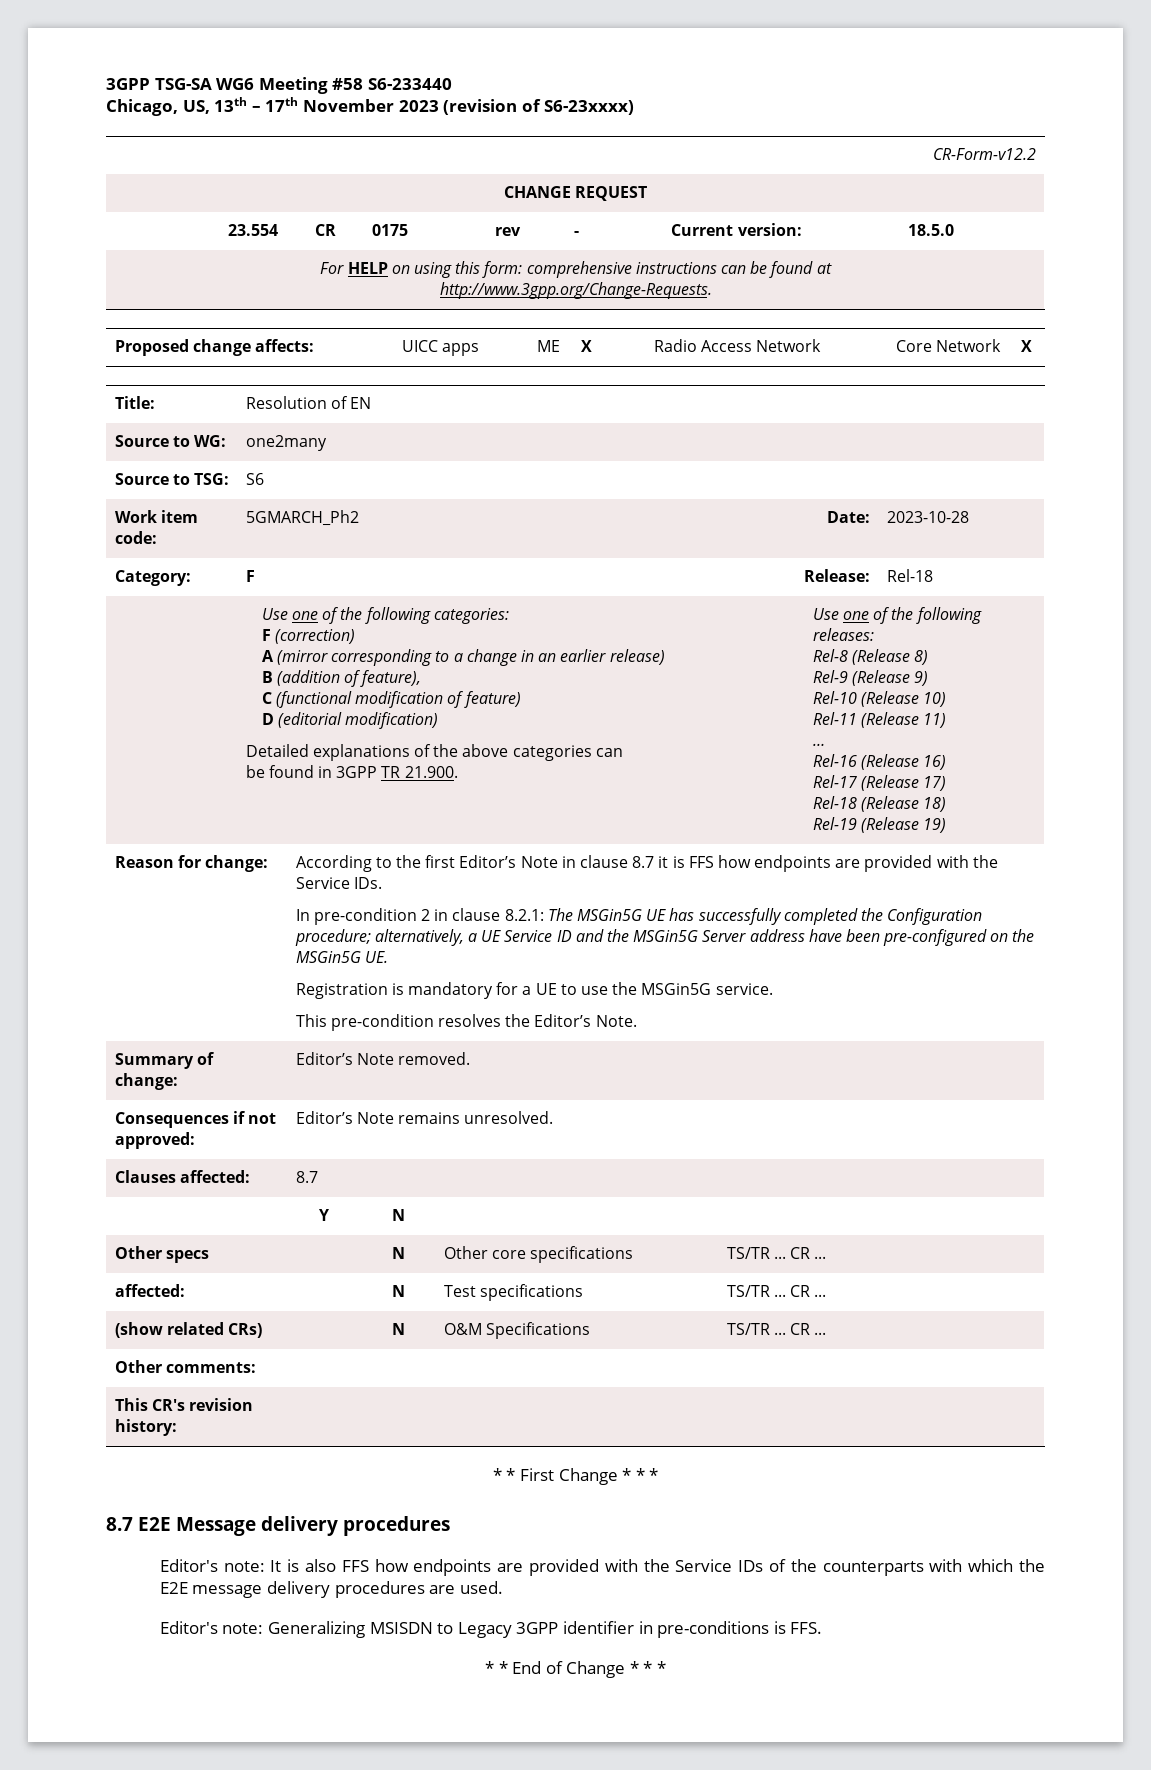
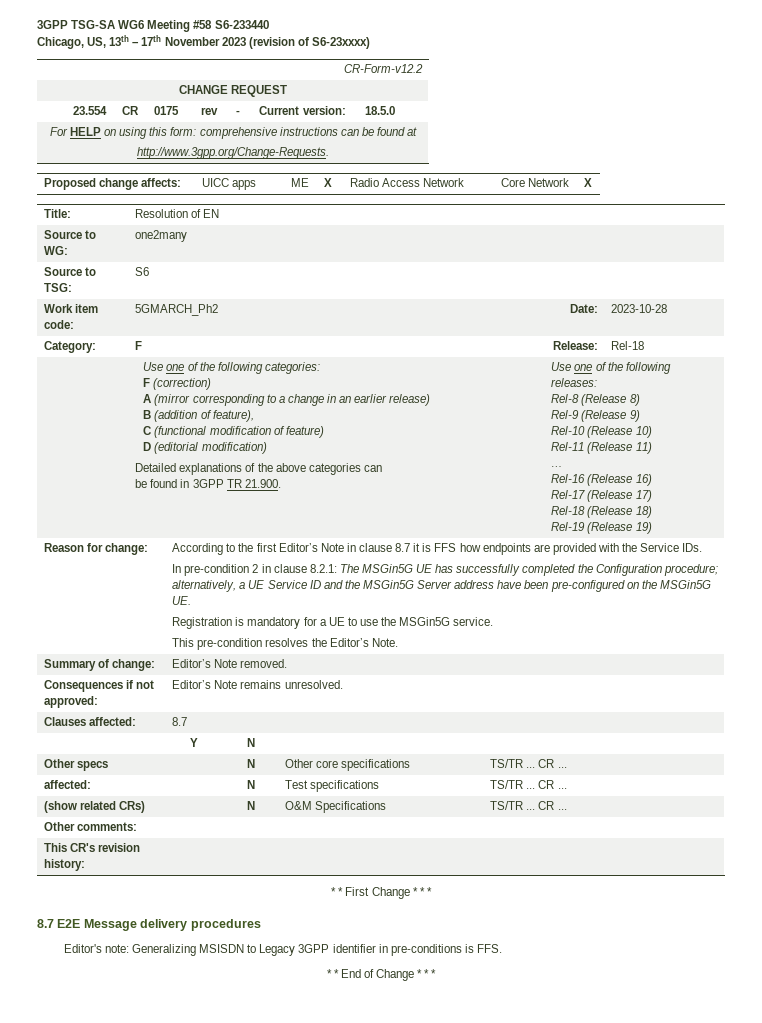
[159,1559,1045,1576] [159,1581,503,1598] // Editor's note: It is also FFS how endpoints are provided with the Service IDs of the counterparts with which the E2E message delivery procedures are used. -> (261, 925) none

